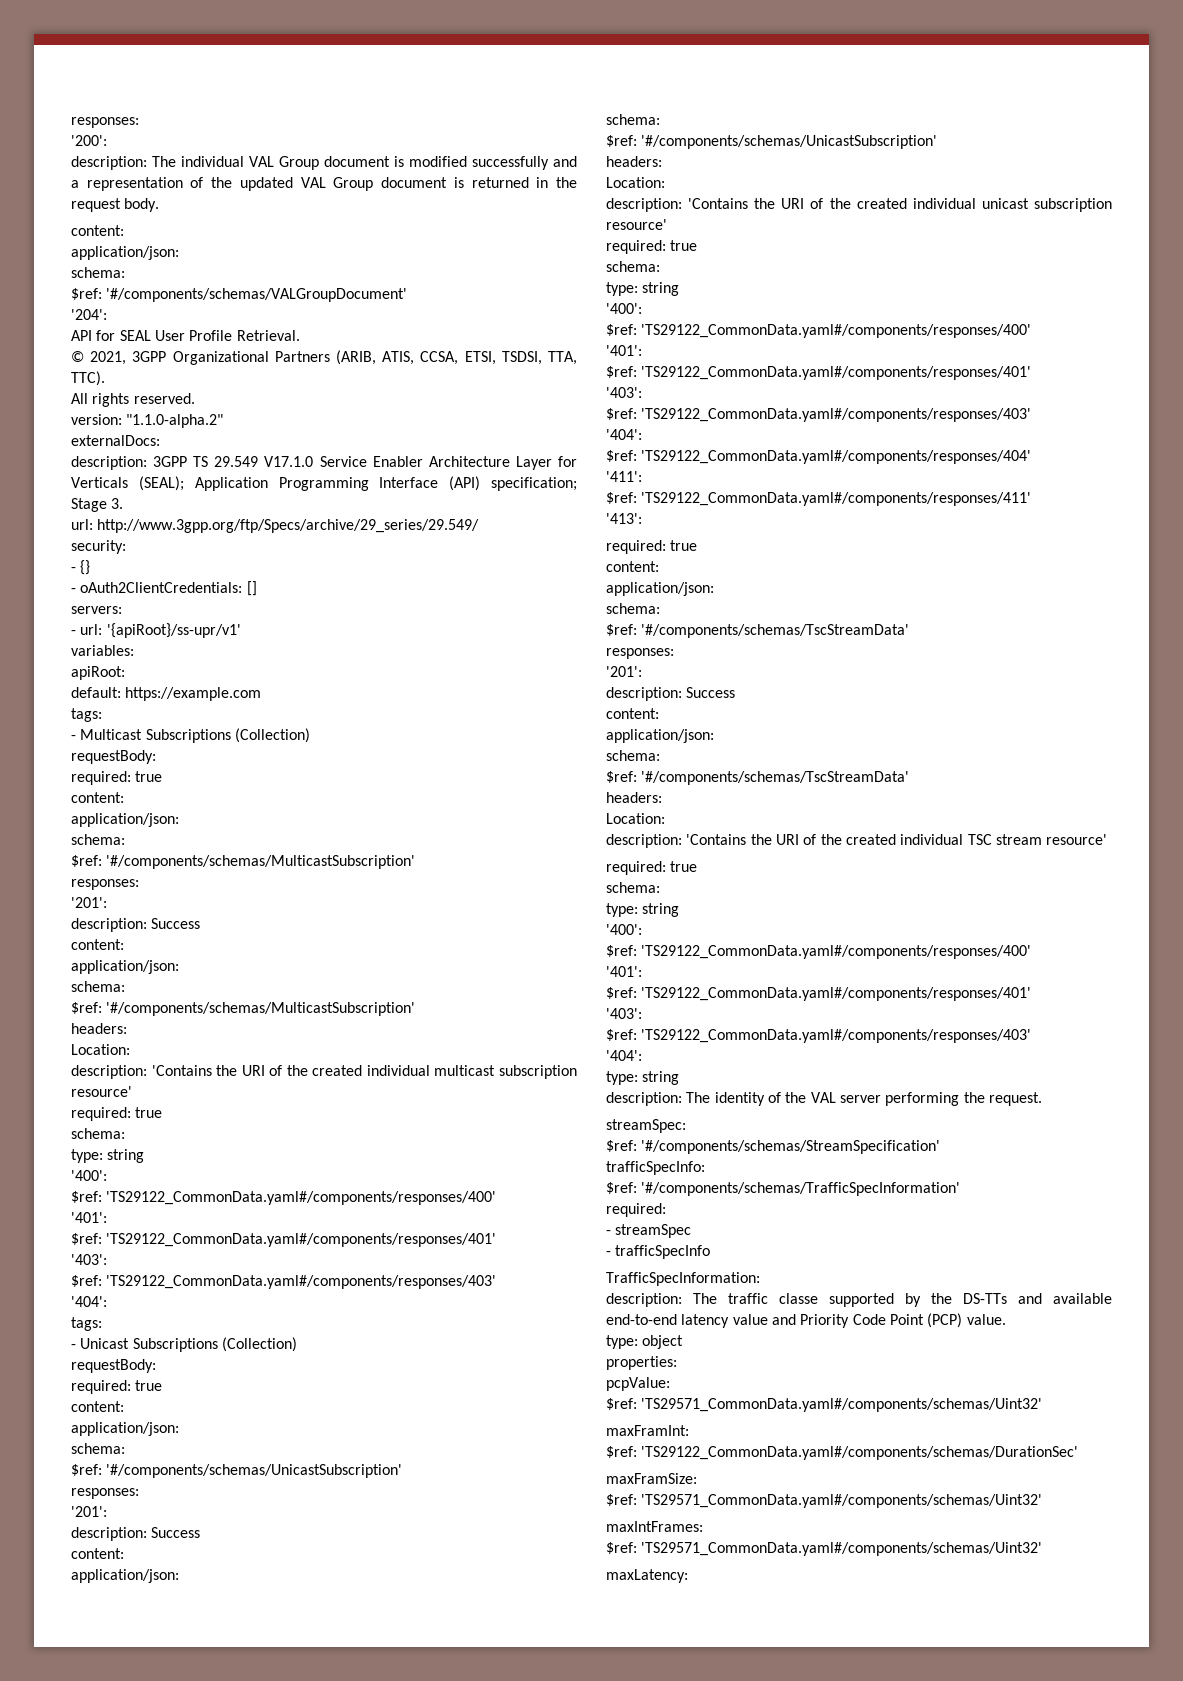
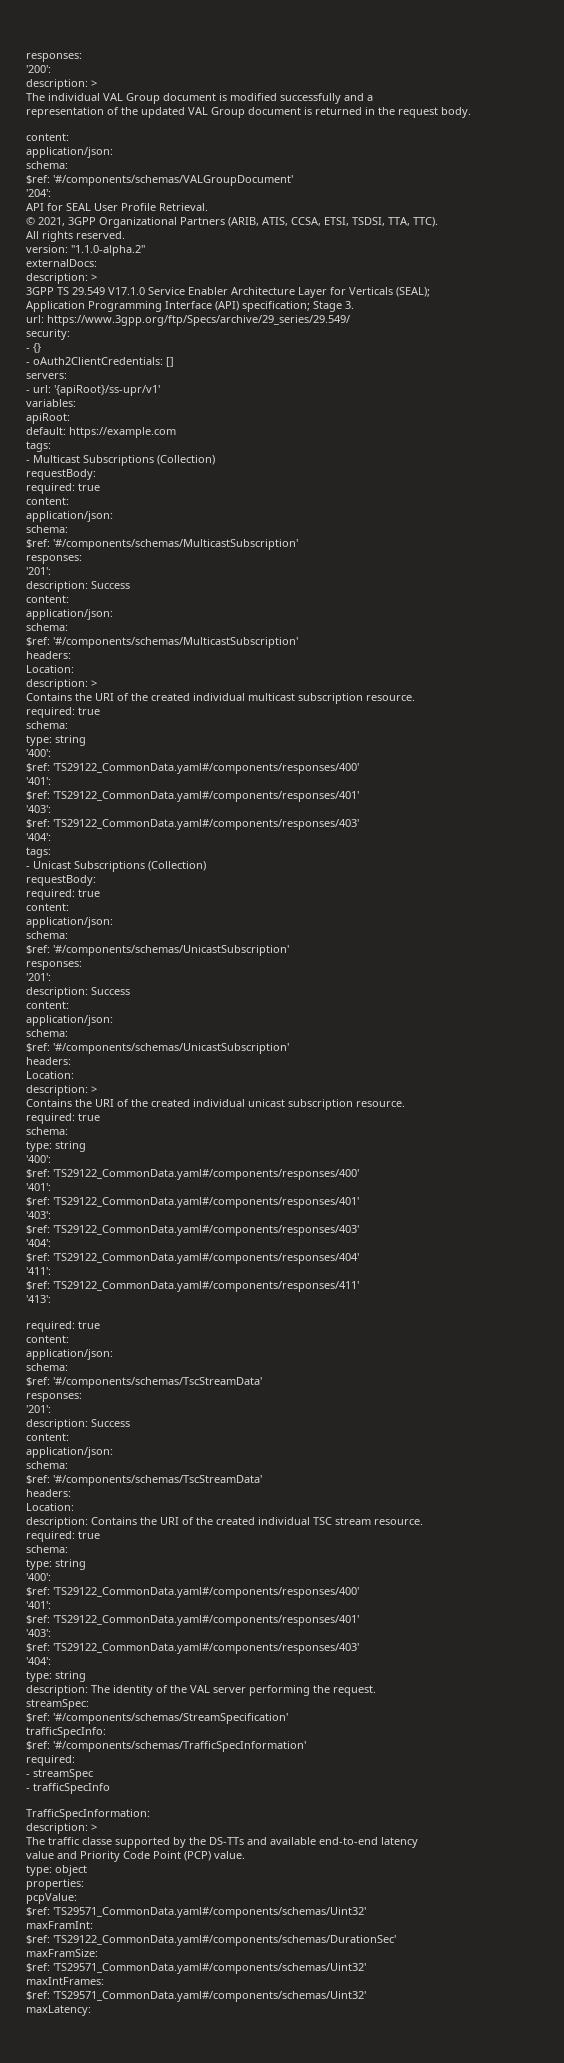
(147, 163) none -> [91,80,97,87] > //
(79, 184) none -> (373, 98) //
(147, 463) none -> [91,274,97,281] > //
(184, 483) none -> (430, 292) //
[97,519,480,533] http://www.3gpp.org/ftp/Specs/archive/29_series/29.549/ -> [47,315,350,326] https://www.3gpp.org/ftp/Specs/archive/29_series/29.549/
[151,1065,212,1076] 'Contains -> [91,680,97,687] [26,693,72,701] > // Contains
[71,1086,132,1097] resource' -> [366,695,415,701] resource.
[688,198,749,209] 'Contains -> [91,1086,97,1093] [26,1099,72,1107] > // Contains
[606,219,667,230] resource' -> [356,1101,405,1107] resource.
[686,834,747,845] 'Contains -> [91,1517,137,1525] Contains
[1046,834,1108,845] resource' -> [374,1519,423,1525] resource.
(682, 1300) none -> [91,1824,97,1831] > //
(730, 1321) none -> (418, 1842) //

